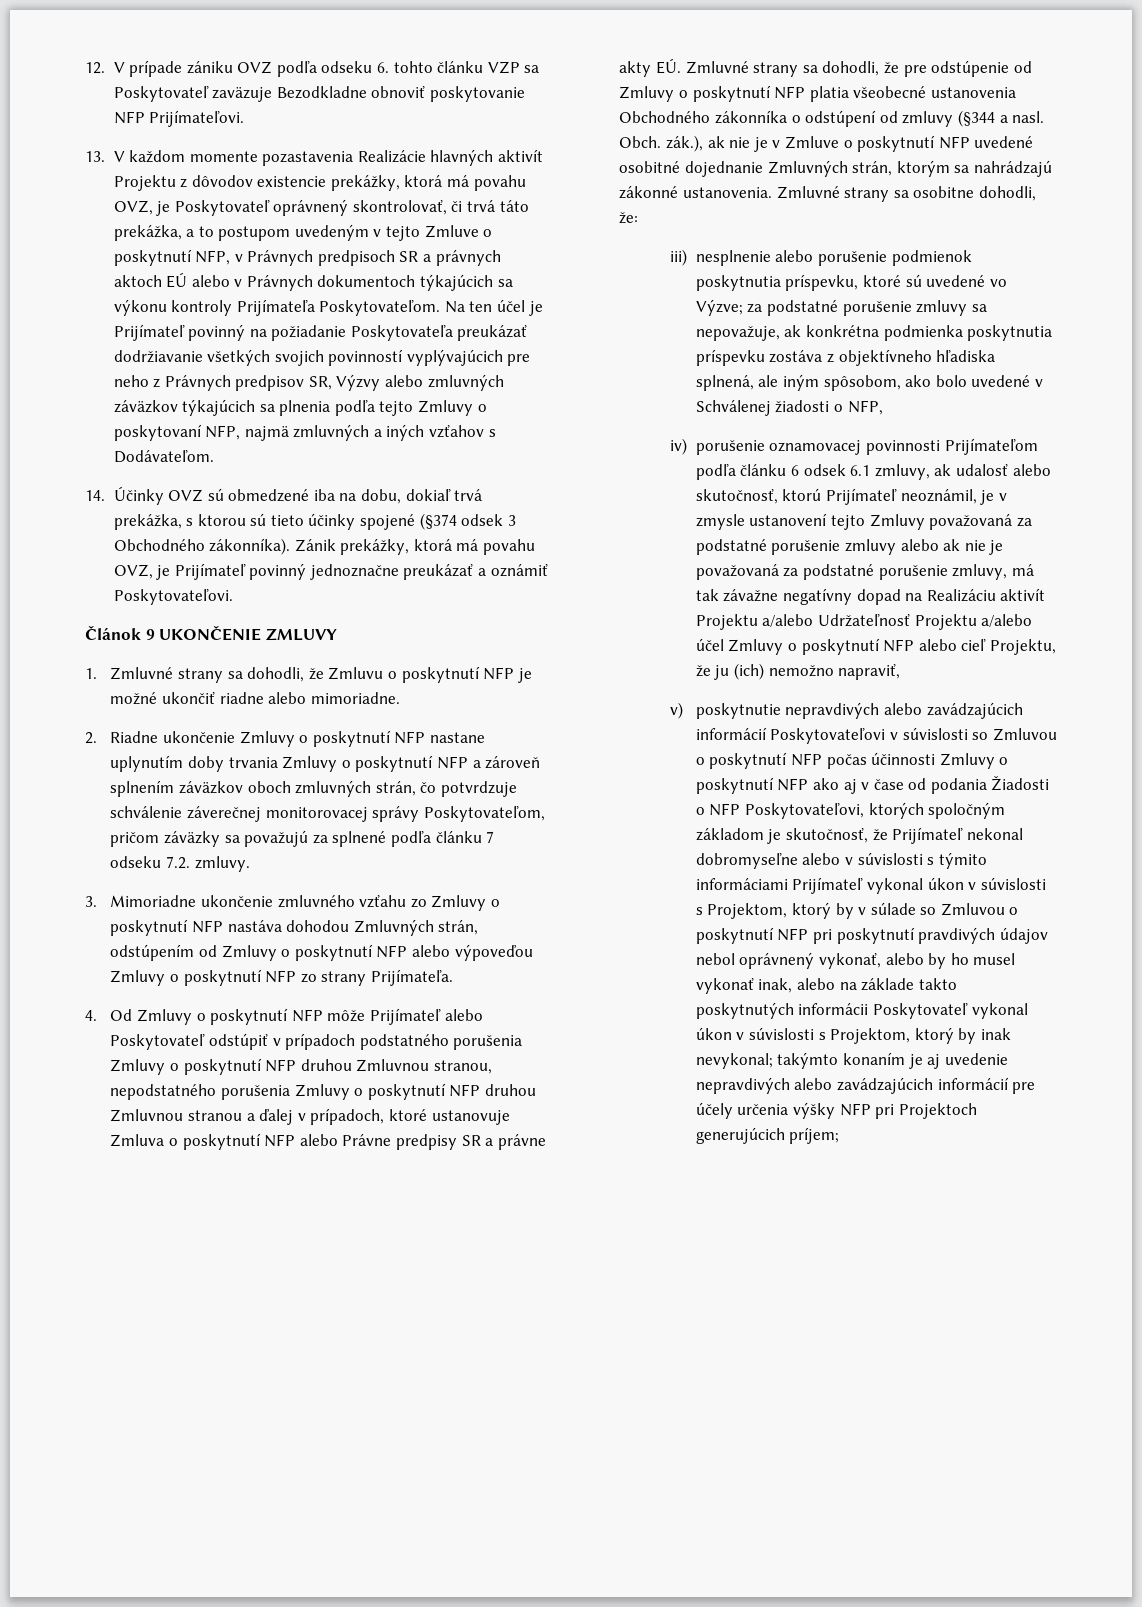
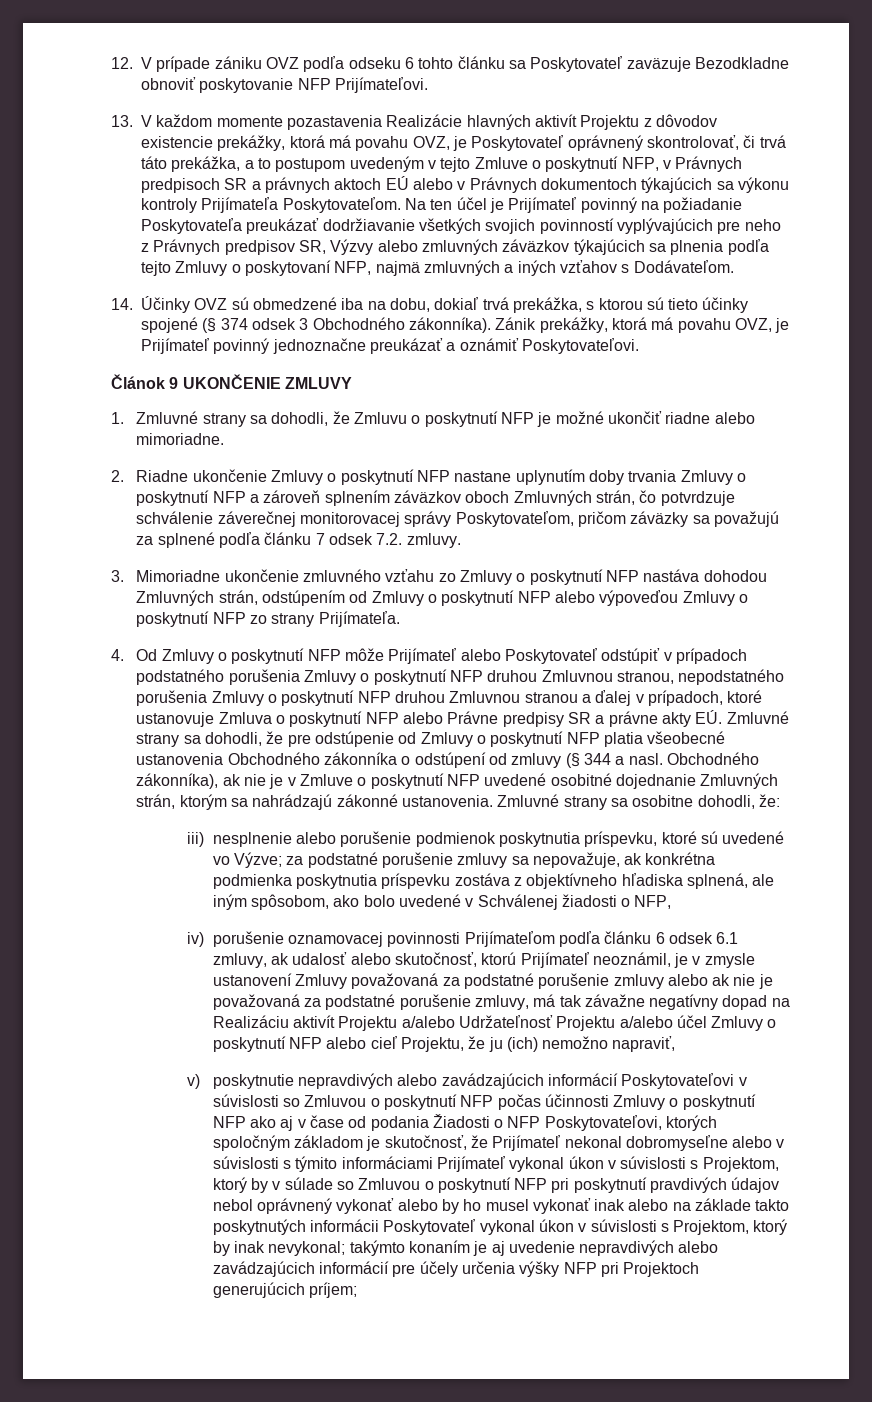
[377,62,390,73] 6. -> [404,57,414,69] 6
[487,61,520,74] VZP -> (505, 62) none
[419,513,457,530] (§374 -> [202,318,248,333] (§ 374
[295,780,372,797] zmluvných -> [513,490,592,506] Zmluvných
[110,856,162,868] odseku -> [328,533,373,545] odsek
[957,110,1045,127] [619,135,704,152] (§344 a nasl. Obch. zák.), -> [565,752,759,768] [136,773,219,789] (§ 344 a nasl. Obchodného zákonníka),
[830,515,865,530] tejto -> (292, 979) none
[818,953,881,969] vykonať, -> [336,1198,395,1214] vykonať
[758,978,793,993] inak, -> [594,1199,626,1211] inak

